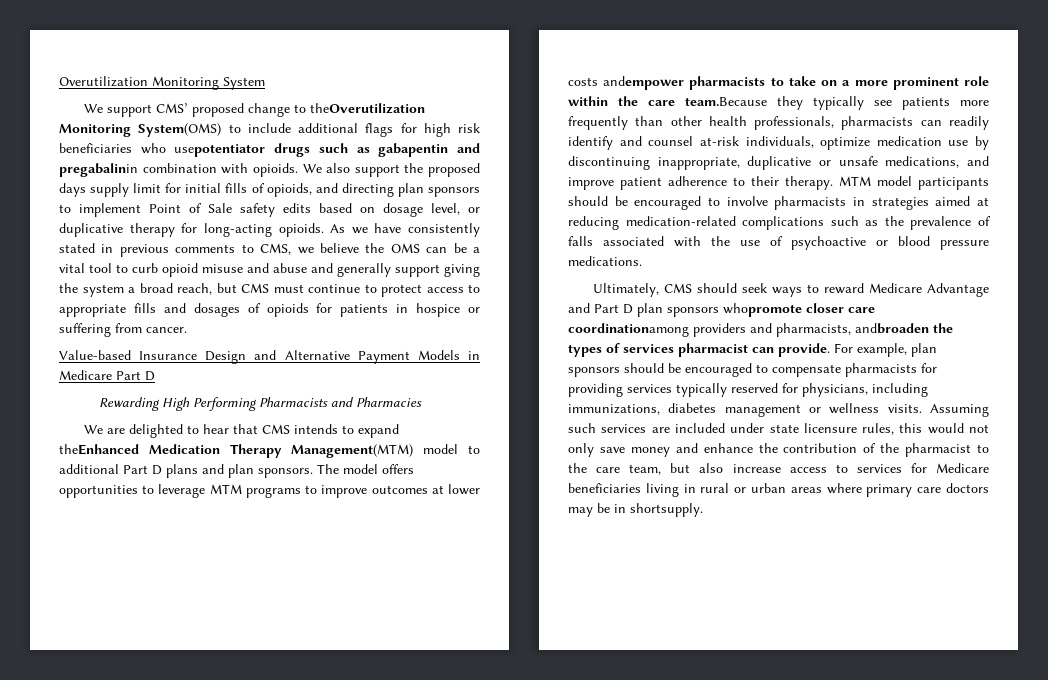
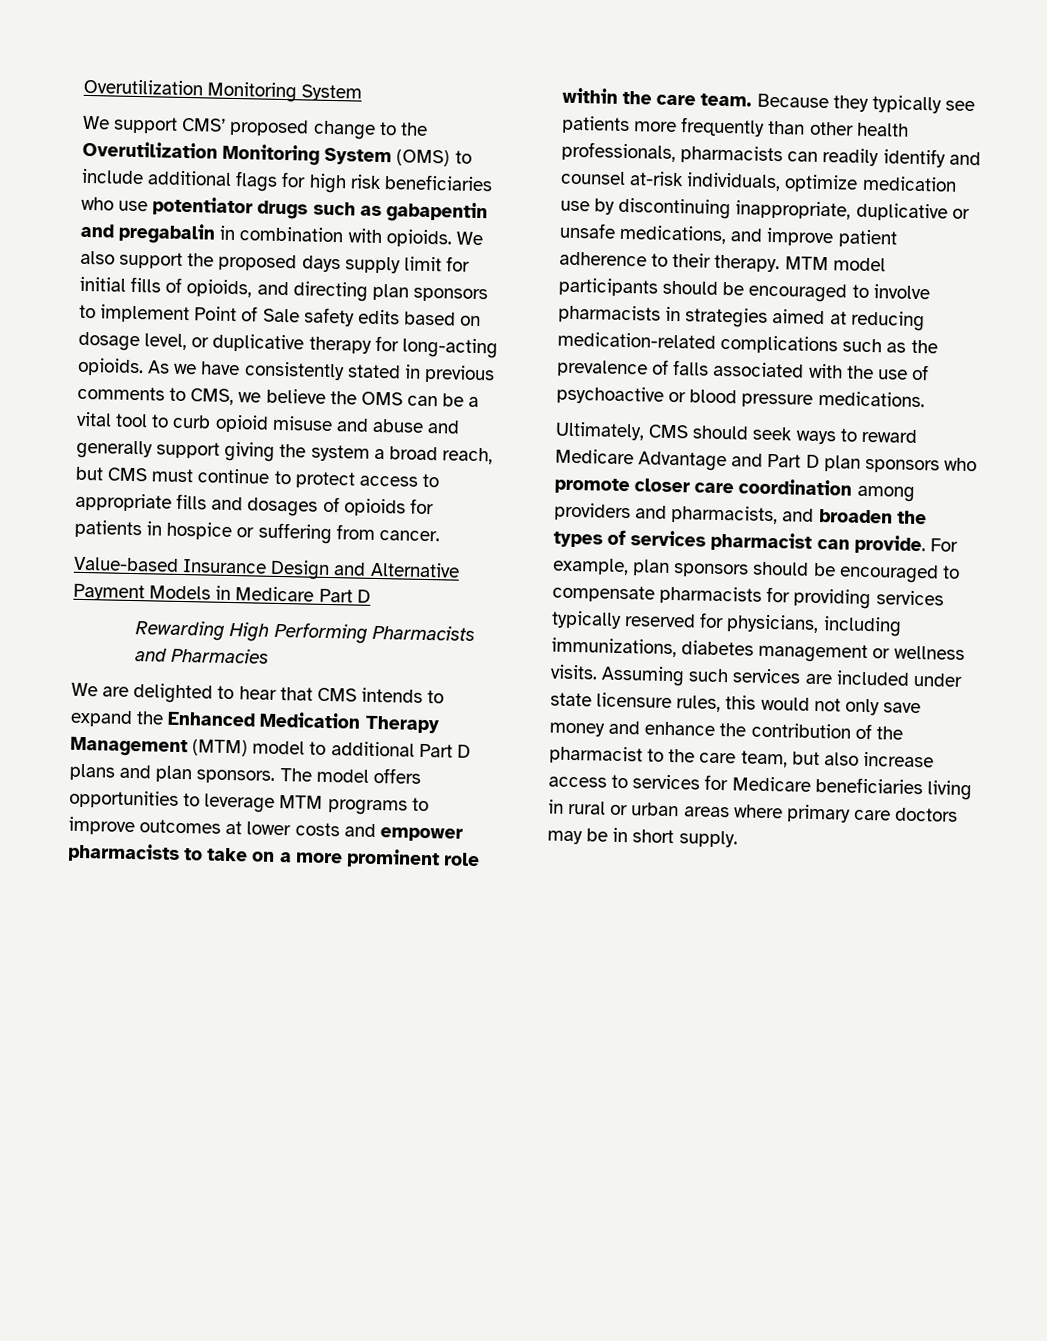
[310,103,426,114] [59,123,222,137] theOverutilization Monitoring System(OMS) -> [399,122,428,136] [82,140,451,167] the Overutilization Monitoring System (OMS)
[174,144,266,157] usepotentiator -> [118,196,254,217] use potentiator
[59,163,138,177] pregabalinin -> [118,222,237,245] pregabalin in
[59,444,414,458] theEnhanced Medication Therapy Management(MTM) -> [136,711,440,734] [70,736,249,758] the Enhanced Medication Therapy Management (MTM)
[603,76,685,90] andempower -> [343,823,463,842] and empower
[685,97,767,106] team.Because -> [700,93,829,109] team. Because
[723,303,875,317] [568,323,689,337] whopromote closer care coordinationamong -> [943,457,977,472] [554,477,915,502] who promote closer care coordination among
[855,323,929,334] andbroaden -> [782,508,893,524] and broaden
[630,503,703,517] shortsupply. -> [632,829,738,848] short supply.

